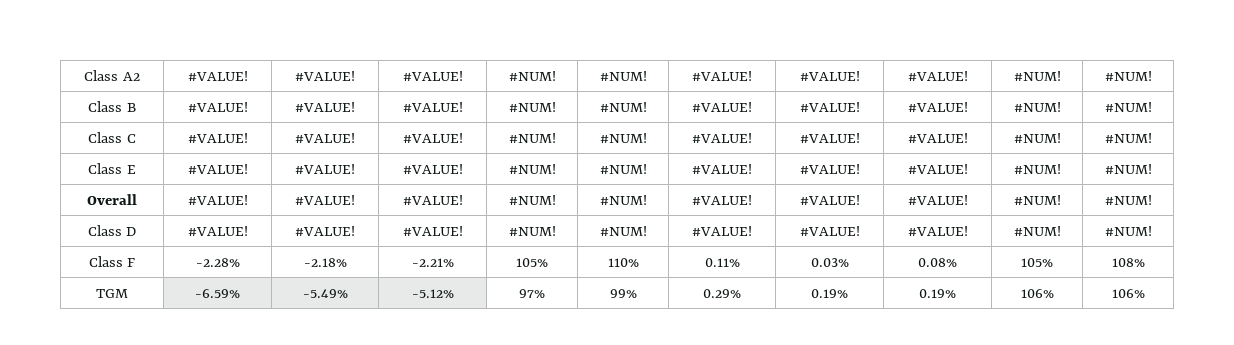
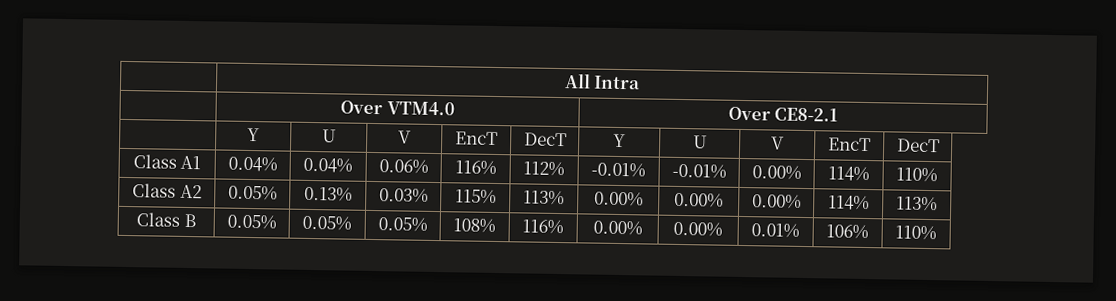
[84,70,140,81] [187,71,248,81] [295,71,355,81] [402,71,463,81] [508,71,556,81] [599,71,647,81] [692,71,752,81] [799,71,860,81] [907,71,968,81] [1013,71,1061,81] [1104,71,1152,81] [88,101,136,112] [187,102,248,112] [295,102,355,112] [402,102,463,112] [508,102,556,112] [599,102,647,112] [692,102,752,112] [799,102,860,112] [907,102,968,112] [1013,102,1061,112] [1104,102,1152,112] [88,132,136,143] [187,133,248,143] [295,133,355,143] [402,133,463,143] [508,133,556,143] [599,133,647,143] [692,133,752,143] [799,133,860,143] [907,133,968,143] [1013,133,1061,143] [1104,133,1152,143] [88,163,136,174] [187,164,248,174] [295,164,355,174] [402,164,463,174] [508,164,556,174] [599,164,647,174] [692,164,752,174] [799,164,860,174] [907,164,968,174] [1013,164,1061,174] [1104,164,1152,174] [87,194,137,205] [187,195,248,205] [295,195,355,205] [402,195,463,205] [508,195,556,205] [599,195,647,205] [692,195,752,205] [799,195,860,205] [907,195,968,205] [1013,195,1061,205] [1104,195,1152,205] [87,225,137,236] [187,226,248,236] [295,226,355,236] [402,226,463,236] [508,226,556,236] [599,226,647,236] [692,226,752,236] [799,226,860,236] [907,226,968,236] [1013,226,1061,236] [1104,226,1152,236] [88,256,136,267] [195,258,240,267] [303,258,347,267] [411,258,454,267] [516,258,548,267] [607,258,639,267] [704,258,740,267] [810,258,849,267] [918,258,957,267] [1021,258,1053,267] [1111,258,1145,267] [96,289,128,298] [195,289,240,298] [302,289,348,298] [411,289,454,298] [519,289,545,298] [609,289,637,298] [703,289,741,298] [811,289,848,298] [919,289,956,298] Class A2 | #VALUE! | #VALUE! | #VALUE! | #NUM! | #NUM! | #VALUE! | #VALUE! | #VALUE! | #NUM! | #NUM! // Class B | #VALUE! | #VALUE! | #VALUE! | #NUM! | #NUM! | #VALUE! | #VALUE! | #VALUE! | #NUM! | #NUM! // Class C | #VALUE! | #VALUE! | #VALUE! | #NUM! | #NUM! | #VALUE! | #VALUE! | #VALUE! | #NUM! | #NUM! // Class E | #VALUE! | #VALUE! | #VALUE! | #NUM! | #NUM! | #VALUE! | #VALUE! | #VALUE! | #NUM! | #NUM! // Overall | #VALUE! | #VALUE! | #VALUE! | #NUM! | #NUM! | #VALUE! | #VALUE! | #VALUE! | #NUM! | #NUM! // Class D | #VALUE! | #VALUE! | #VALUE! | #NUM! | #NUM! | #VALUE! | #VALUE! | #VALUE! | #NUM! | #NUM! // Class F | -2.28% | -2.18% | -2.21% | 105% | 110% | 0.11% | 0.03% | 0.08% | 105% | 108% // TGM | -6.59% | -5.49% | -5.12% | 97% | 99% | 0.29% | 0.19% | 0.19% -> [564,73,641,90] [340,100,455,116] [727,106,839,122] [247,127,260,142] [321,129,337,143] [398,130,411,144] [455,131,498,146] [523,132,567,147] [613,133,626,148] [692,135,708,149] [771,136,784,150] [828,137,871,152] [896,138,940,153] [132,154,202,170] [227,156,278,172] [303,157,353,173] [378,159,429,174] [454,160,497,176] [523,161,565,177] [591,162,646,178] [671,163,727,179] [751,165,802,180] [827,166,870,182] [896,167,938,183] [132,183,202,199] [227,185,278,201] [303,186,353,202] [378,188,429,203] [454,189,497,205] [523,190,565,206] [593,191,644,207] [674,192,724,208] [751,194,802,209] [827,195,870,211] [896,196,938,212] [136,212,196,228] [226,214,277,230] [302,215,352,231] [377,217,428,232] [453,218,496,233] [522,219,564,235] [592,220,643,236] [673,221,723,237] [751,223,800,238] | All Intra // | Over VTM4.0 | Over CE8-2.1 // | Y | U | V | EncT | DecT | Y | U | V | EncT | DecT // Class A1 | 0.04% | 0.04% | 0.06% | 116% | 112% | -0.01% | -0.01% | 0.00% | 114% | 110% // Class A2 | 0.05% | 0.13% | 0.03% | 115% | 113% | 0.00% | 0.00% | 0.00% | 114% | 113% // Class B | 0.05% | 0.05% | 0.05% | 108% | 116% | 0.00% | 0.00% | 0.01%
[1111,289,1145,298] 106% -> [895,225,937,241] 110%

